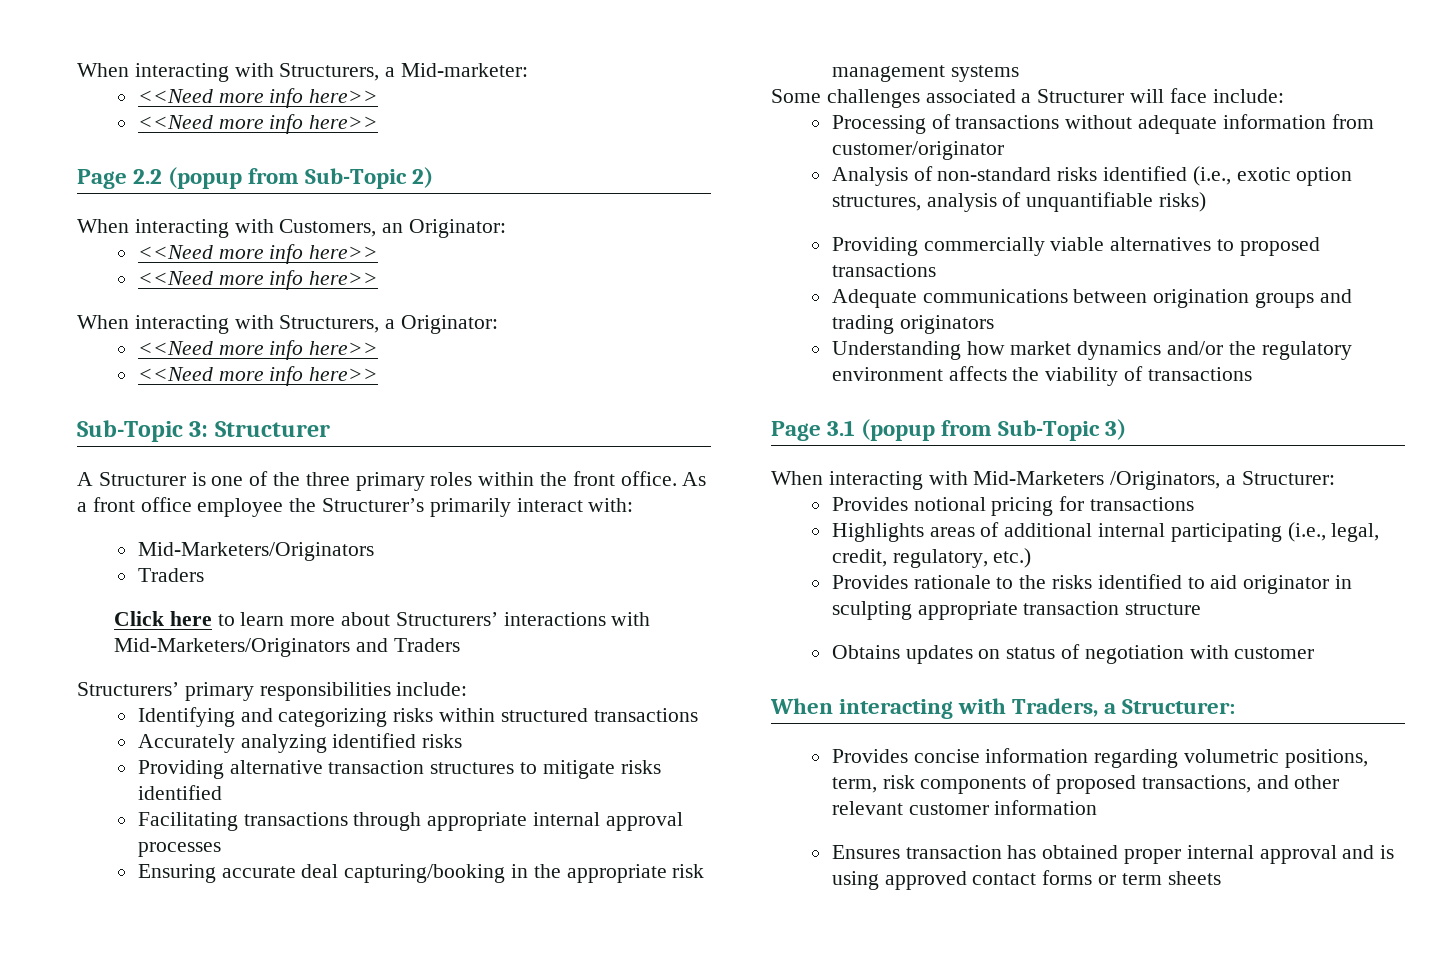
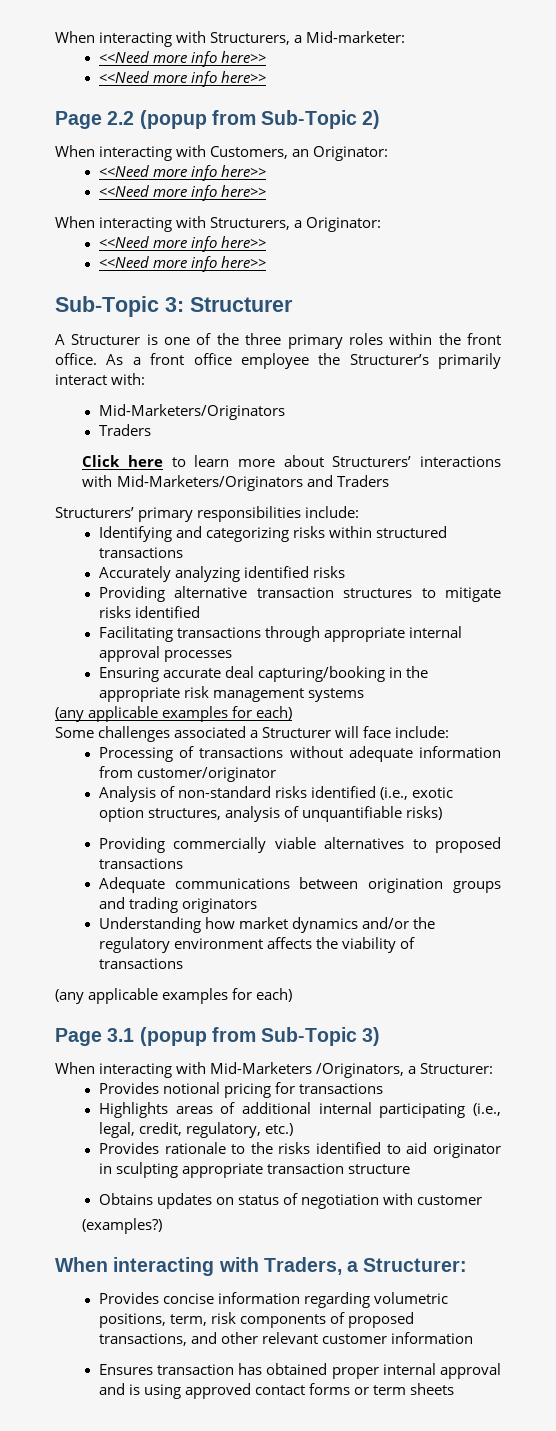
(1019, 73) none -> [55,706,293,722] // (any applicable examples for each)
(1252, 374) none -> [55,988,293,1004] // (any applicable examples for each)
(1315, 653) none -> [82,1218,163,1234] // (examples?)

